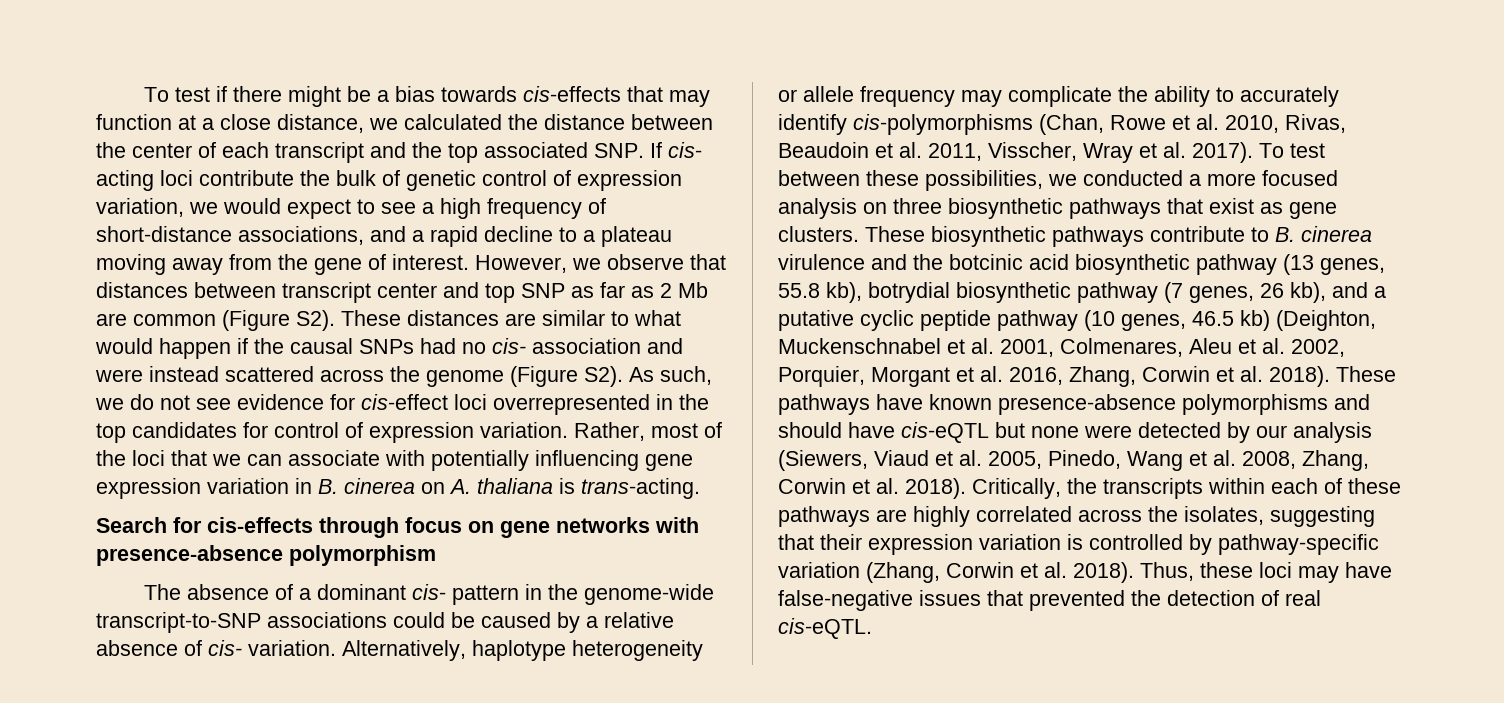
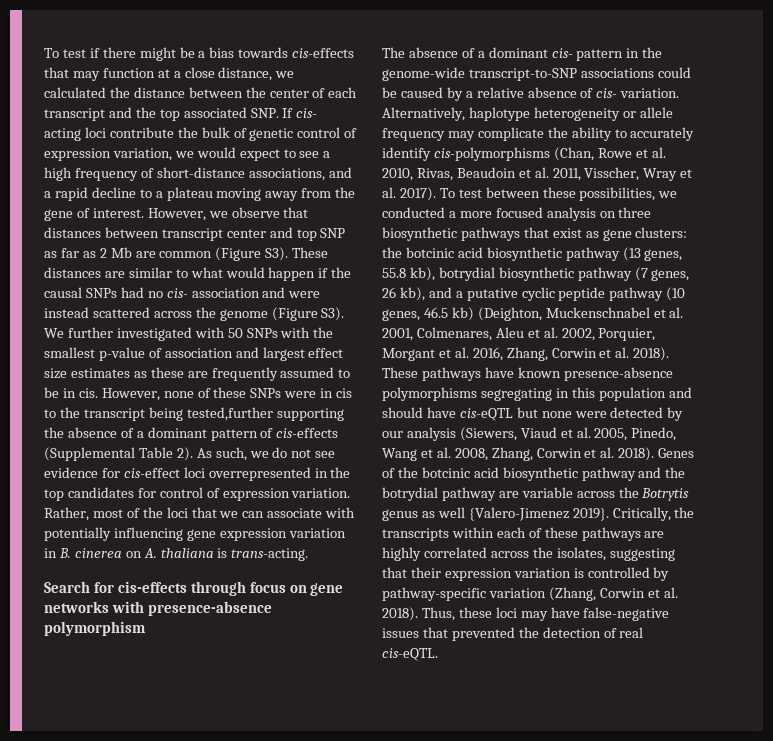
[296,310,335,331] S2). -> [265,247,289,261] S3).
[584,366,623,387] S2). -> [321,307,345,321] [44,327,334,341] [44,347,344,361] [44,367,351,381] [44,387,353,401] [44,407,344,421] [44,427,339,441] [44,447,193,461] S3). We further investigated with 50 SNPs with the smallest p-value of association and largest effect size estimates as these are frequently assumed to be in cis. However, none of these SNPs were in cis to the transcript being tested,further supporting the absence of a dominant pattern of cis-effects (Supplemental Table 2).
[778,226,1372,247] [778,254,907,270] clusters. These biosynthetic pathways contribute to B. cinerea virulence and -> [635,227,688,238] clusters:
(1328, 404) none -> [480,387,666,401] segregating in this population
(966, 488) none -> [658,448,695,458] [382,467,686,481] [382,487,690,501] [382,507,609,521] Genes of the botcinic acid biosynthetic pathway and the botrydial pathway are variable across the Botrytis genus as well {Valero-Jimenez 2019}.

